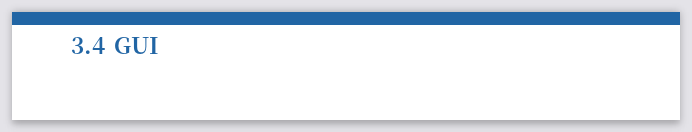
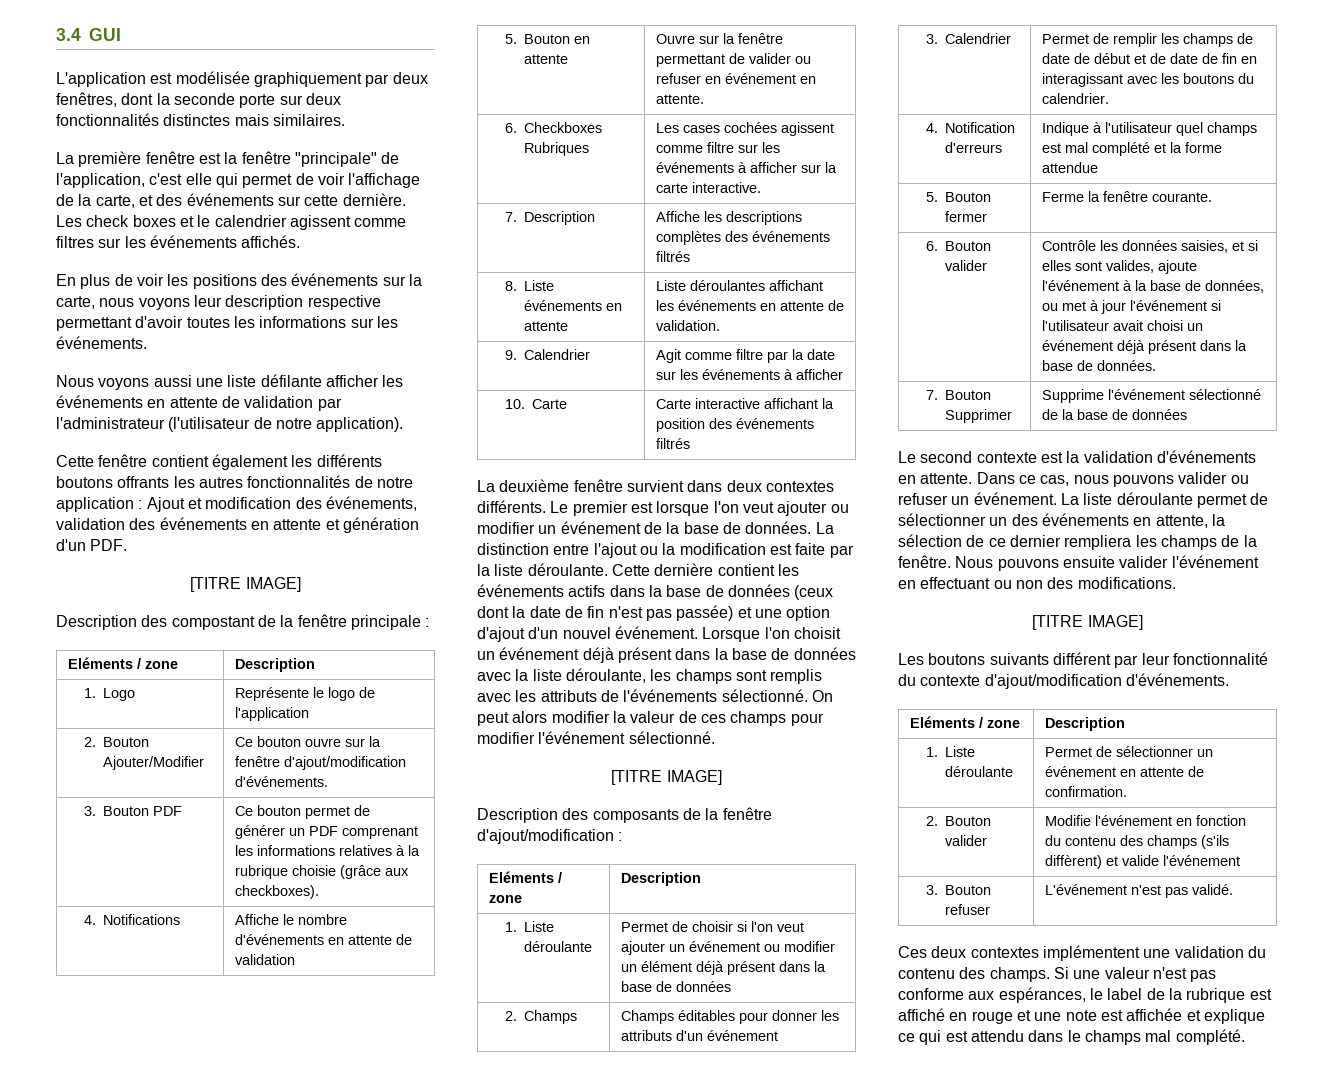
(159, 45) none -> [56,71,428,87] [56,92,341,108] [56,113,345,126] [56,151,400,167] [56,173,421,188] [56,193,406,208] [56,215,407,230] [56,235,301,248] [56,273,422,289] [56,295,381,310] [56,316,398,331] [56,336,147,349] [56,374,404,390] [56,395,342,411] [56,417,404,432] [56,454,382,470] [56,475,413,488] [56,496,417,512] [56,517,419,533] [56,539,128,551] [190,577,301,592] [56,614,430,630] [67,657,178,669] [234,658,315,672] [84,688,136,701] [234,687,375,701] [234,707,309,721] [84,737,150,747] [103,756,205,770] [234,736,381,747] [234,756,406,770] [234,776,328,787] [84,806,183,816] [234,805,370,819] [234,825,418,839] [234,845,420,856] [234,865,409,879] [234,885,319,899] [84,914,181,925] [234,914,347,925] [234,934,412,945] [234,954,295,965] [505,34,591,44] [524,54,569,64] [655,33,783,44] [655,53,811,67] [655,73,816,84] [655,94,704,104] [505,122,603,133] [524,142,590,156] [655,122,834,136] [655,142,780,153] [655,162,837,173] [655,182,761,193] [505,211,596,225] [655,211,802,225] [655,231,830,245] [655,251,690,262] [505,280,555,291] [524,300,623,311] [524,321,569,331] [655,280,823,291] [655,300,844,311] [655,320,720,331] [505,349,591,360] [655,349,835,363] [655,369,843,380] [505,399,568,409] [655,398,834,409] [655,418,814,432] [655,438,690,449] [477,479,834,492] [477,500,849,516] [477,521,834,534] [477,543,854,558] [477,563,799,576] [477,584,834,600] [477,605,831,621] [477,626,841,642] [477,647,856,663] [477,668,823,684] [477,689,833,702] [477,711,824,726] [477,731,715,744] [611,770,722,785] [477,807,772,823] [477,829,623,844] [488,871,562,883] [488,895,522,903] [620,872,701,886] [505,921,555,932] [524,941,593,952] [620,921,804,932] [620,941,835,955] [620,961,826,975] [620,981,731,992] [505,1010,578,1024] [620,1010,839,1024] [620,1030,778,1041] [926,33,1012,44] [1041,33,1253,47] [1041,53,1257,64] [1041,73,1254,87] [1041,93,1109,104] [926,122,1016,133] [945,142,1003,153] [1041,122,1257,136] [1041,142,1222,156] [1041,162,1098,173] [926,192,992,202] [945,211,988,222] [1041,191,1212,202] [926,241,992,251] [945,260,988,271] [1041,240,1258,253] [1041,260,1197,274] [1041,280,1264,293] [1041,300,1221,314] [1041,320,1203,331] [1041,340,1247,354] [1041,360,1156,371] [926,390,992,400] [945,409,1013,423] [1041,389,1261,403] [1041,409,1187,420] [898,450,1256,463] [898,472,1249,487] [898,492,1269,508] [898,513,1225,528] [898,534,1257,550] [898,555,1259,571] [898,577,1176,589] [1032,615,1143,630] [898,652,1268,668] [898,673,1229,689] [909,716,1020,728] [1044,717,1125,731] [926,746,976,757] [945,766,1014,777] [1044,746,1213,757] [1044,766,1204,777] [1044,786,1127,797] [926,816,992,826] [945,835,988,846] [1044,815,1246,826] [1044,835,1229,849] [1044,855,1240,869] [926,885,992,895] [945,904,991,915] [1044,884,1233,898] [898,945,1266,961] [898,967,1217,982] [898,987,1272,1003] [898,1008,1265,1024] [898,1029,1245,1045] // L'application est modélisée graphiquement par deux fenêtres, dont la seconde porte sur deux fonctionnalités distinctes mais similaires. // La première fenêtre est la fenêtre "principale" de l'application, c'est elle qui permet de voir l'affichage de la carte, et des événements sur cette dernière. Les check boxes et le calendrier agissent comme filtres sur les événements affichés. // En plus de voir les positions des événements sur la carte, nous voyons leur description respective permettant d'avoir toutes les informations sur les événements. // Nous voyons aussi une liste défilante afficher les événements en attente de validation par l'administrateur (l'utilisateur de notre application). // Cette fenêtre contient également les différents boutons offrants les autres fonctionnalités de notre application : Ajout et modification des événements, validation des événements en attente et génération d'un PDF. // [TITRE IMAGE] // Description des compostant de la fenêtre principale : // Eléments / zone | Description // 1. Logo | Représente le logo de l'application // 2. Bouton Ajouter/Modifier | Ce bouton ouvre sur la fenêtre d'ajout/modification d'événements. // 3. Bouton PDF | Ce bouton permet de générer un PDF comprenant les informations relatives à la rubrique choisie (grâce aux checkboxes). // 4. Notifications | Affiche le nombre d'événements en attente de validation // 5. Bouton en attente | Ouvre sur la fenêtre permettant de valider ou refuser en événement en attente. // 6. Checkboxes Rubriques | Les cases cochées agissent comme filtre sur les événements à afficher sur la carte interactive. // 7. Description | Affiche les descriptions complètes des événements filtrés // 8. Liste événements en attente | Liste déroulantes affichant les événements en attente de validation. // 9. Calendrier | Agit comme filtre par la date sur les événements à afficher // 10. Carte | Carte interactive affichant la position des événements filtrés // La deuxième fenêtre survient dans deux contextes différents. Le premier est lorsque l'on veut ajouter ou modifier un événement de la base de données. La distinction entre l'ajout ou la modification est faite par la liste déroulante. Cette dernière contient les événements actifs dans la base de données (ceux dont la date de fin n'est pas passée) et une option d'ajout d'un nouvel événement. Lorsque l'on choisit un événement déjà présent dans la base de données avec la liste déroulante, les champs sont remplis avec les attributs de l'événements sélectionné. On peut alors modifier la valeur de ces champs pour modifier l'événement sélectionné. // [TITRE IMAGE] // Description des composants de la fenêtre d'ajout/modification : // Eléments / zone | Description // 1. Liste déroulante | Permet de choisir si l'on veut ajouter un événement ou modifier un élément déjà présent dans la base de données // 2. Champs | Champs éditables pour donner les attributs d'un événement // 3. Calendrier | Permet de remplir les champs de date de début et de date de fin en interagissant avec les boutons du calendrier. // 4. Notification d'erreurs | Indique à l'utilisateur quel champs est mal complété et la forme attendue // 5. Bouton fermer | Ferme la fenêtre courante. // 6. Bouton valider | Contrôle les données saisies, et si elles sont valides, ajoute l'événement à la base de données, ou met à jour l'événement si l'utilisateur avait choisi un événement déjà présent dans la base de données. // 7. Bouton Supprimer | Supprime l'événement sélectionné de la base de données // Le second contexte est la validation d'événements en attente. Dans ce cas, nous pouvons valider ou refuser un événement. La liste déroulante permet de sélectionner un des événements en attente, la sélection de ce dernier rempliera les champs de la fenêtre. Nous pouvons ensuite valider l'événement en effectuant ou non des modifications. // [TITRE IMAGE] // Les boutons suivants différent par leur fonctionnalité du contexte d'ajout/modification d'événements. // Eléments / zone | Description // 1. Liste déroulante | Permet de sélectionner un événement en attente de confirmation. // 2. Bouton valider | Modifie l'événement en fonction du contenu des champs (s'ils diffèrent) et valide l'événement // 3. Bouton refuser | L'événement n'est pas validé. // Ces deux contextes implémentent une validation du contenu des champs. Si une valeur n'est pas conforme aux espérances, le label de la rubrique est affiché en rouge et une note est affichée et explique ce qui est attendu dans le champs mal complété.

